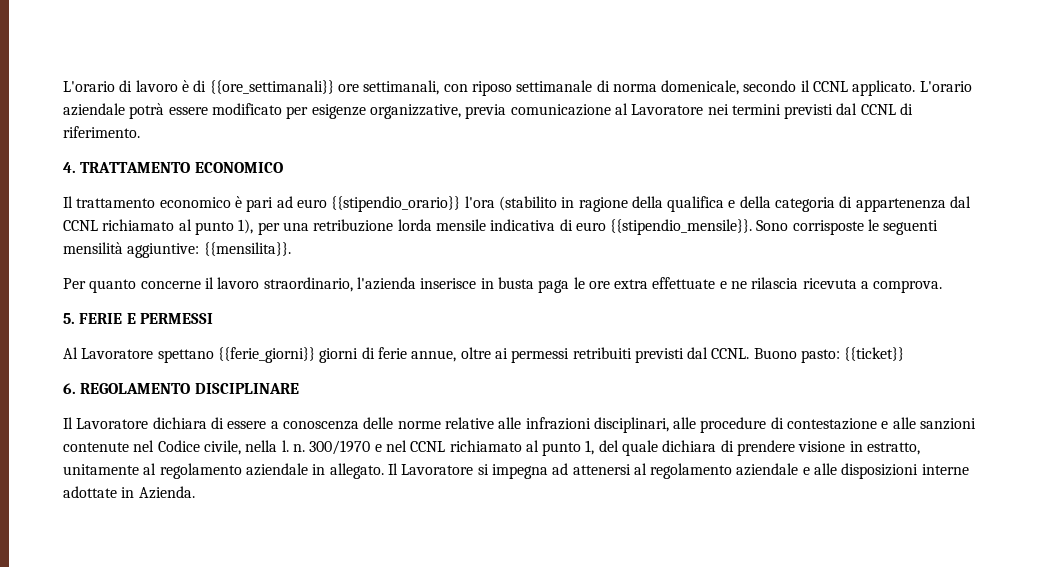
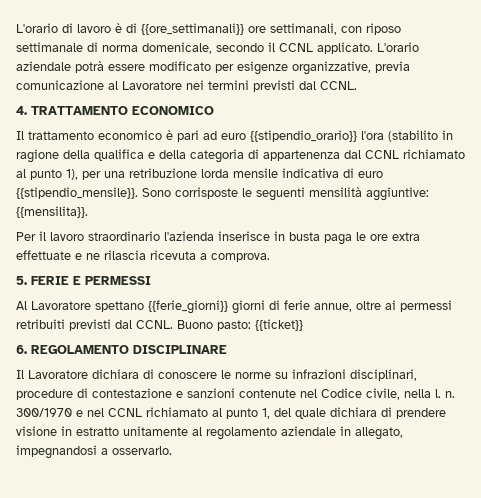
[860,103,914,115] [63,126,140,138] CCNL di riferimento. -> [320,81,357,90] CCNL.
[89,279,201,293] quanto concerne -> (36, 236) none
[263,277,353,292] straordinario, -> [88,231,160,241] straordinario
[227,417,522,430] essere a conoscenza delle norme relative alle -> [158,370,288,379] conoscere le norme su
[673,417,697,429] alle -> (417, 375) none
[892,417,916,429] alle -> (183, 394) none
[867,442,921,455] estratto, -> [76,427,119,436] estratto
[329,463,969,479] [63,486,195,499] allegato. Il Lavoratore si impegna ad attenersi al regolamento aziendale e alle disposizioni interne adottate in Azienda. -> [355,427,403,440] [16,445,172,459] allegato, impegnandosi a osservarlo.

